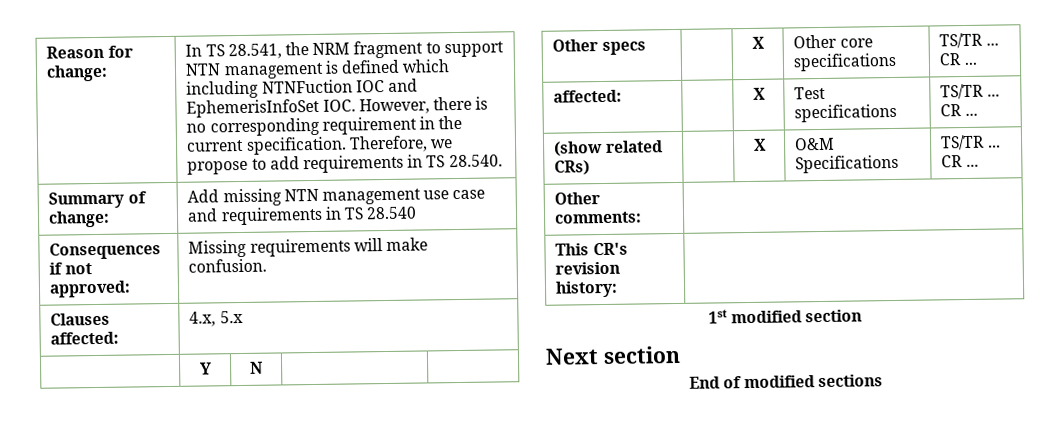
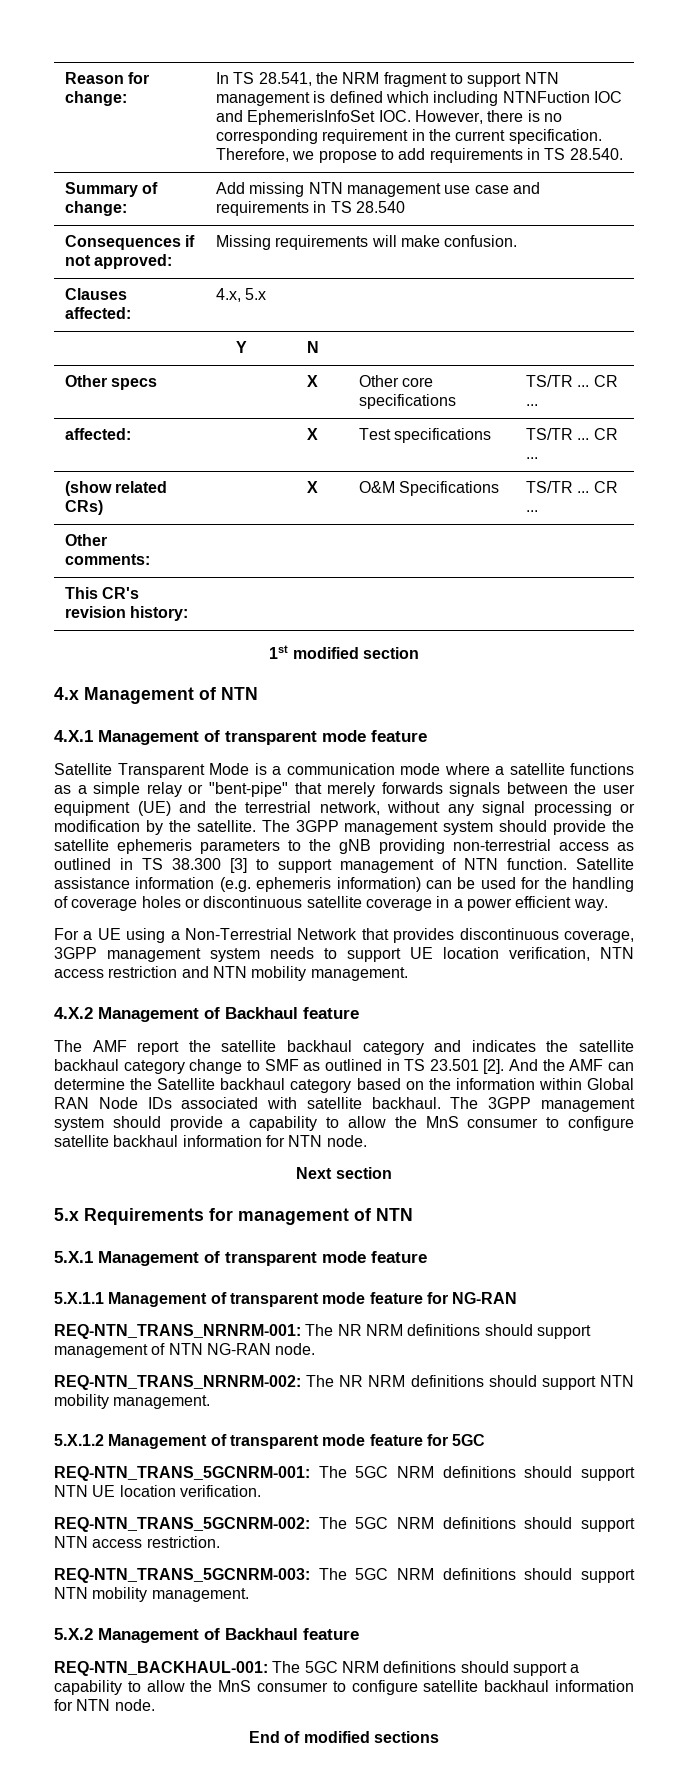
[545,345,681,365] Next section -> [54,687,258,704] [54,730,427,745] [54,763,634,778] [54,782,635,797] [54,801,635,816] [54,820,634,835] [54,839,634,854] [54,858,634,873] [54,877,635,892] [54,896,608,911] [54,928,635,943] [54,947,634,962] [54,966,408,981] [54,1007,359,1022] [54,1040,635,1055] [54,1059,635,1074] [54,1078,635,1093] [54,1097,635,1112] [54,1116,634,1131] [54,1135,367,1147] [296,1167,392,1179] [54,1208,413,1225] [54,1251,427,1266] [54,1292,518,1307] [54,1324,591,1339] [54,1343,316,1358] [54,1375,634,1390] [54,1394,211,1409] [54,1434,486,1449] [54,1466,636,1481] [54,1485,261,1497] [54,1517,636,1532] [54,1536,220,1548] [54,1568,636,1583] [54,1587,249,1602] [54,1628,359,1643] [54,1661,580,1676] [54,1680,635,1695] [54,1699,155,1711] 4.x Management of NTN // 4.X.1 Management of transparent mode feature // Satellite Transparent Mode is a communication mode where a satellite functions as a simple relay or "bent-pipe" that merely forwards signals between the user equipment (UE) and the terrestrial network, without any signal processing or modification by the satellite. The 3GPP management system should provide the satellite ephemeris parameters to the gNB providing non-terrestrial access as outlined in TS 38.300 [3] to support management of NTN function. Satellite assistance information (e.g. ephemeris information) can be used for the handling of coverage holes or discontinuous satellite coverage in a power efficient way. // For a UE using a Non-Terrestrial Network that provides discontinuous coverage, 3GPP management system needs to support UE location verification, NTN access restriction and NTN mobility management. // 4.X.2 Management of Backhaul feature // The AMF report the satellite backhaul category and indicates the satellite backhaul category change to SMF as outlined in TS 23.501 [2]. And the AMF can determine the Satellite backhaul category based on the information within Global RAN Node IDs associated with satellite backhaul. The 3GPP management system should provide a capability to allow the MnS consumer to configure satellite backhaul information for NTN node. // Next section // 5.x Requirements for management of NTN // 5.X.1 Management of transparent mode feature // 5.X.1.1 Management of transparent mode feature for NG-RAN // REQ-NTN_TRANS_NRNRM-001: The NR NRM definitions should support management of NTN NG-RAN node. // REQ-NTN_TRANS_NRNRM-002: The NR NRM definitions should support NTN mobility management. // 5.X.1.2 Management of transparent mode feature for 5GC // REQ-NTN_TRANS_5GCNRM-001: The 5GC NRM definitions should support NTN UE location verification. // REQ-NTN_TRANS_5GCNRM-002: The 5GC NRM definitions should support NTN access restriction. // REQ-NTN_TRANS_5GCNRM-003: The 5GC NRM definitions should support NTN mobility management. // 5.X.2 Management of Backhaul feature // REQ-NTN_BACKHAUL-001: The 5GC NRM definitions should support a capability to allow the MnS consumer to configure satellite backhaul information for NTN node.

